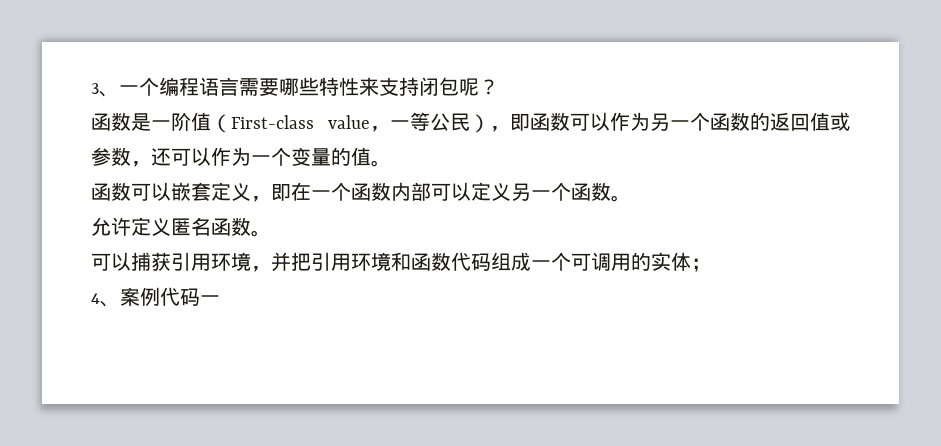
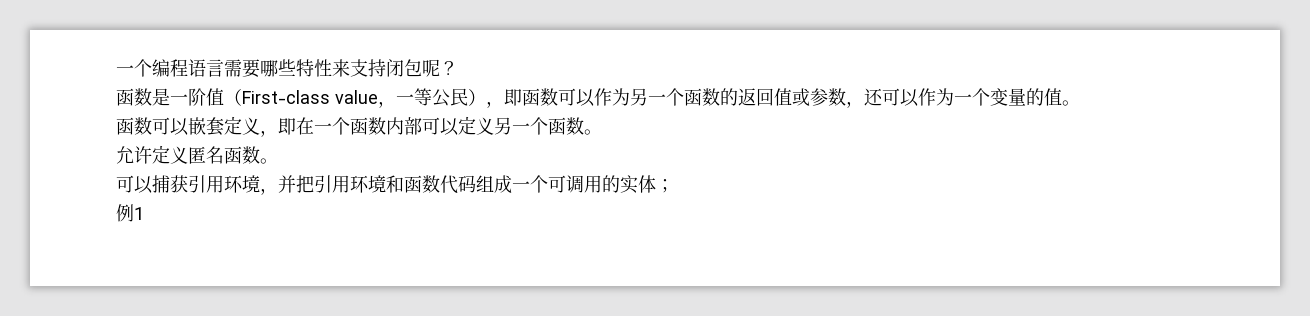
[91,83,119,97] 3、 -> (116, 70) none
[91,287,220,307] 4、案例代码一 -> [116,204,144,222] 例1

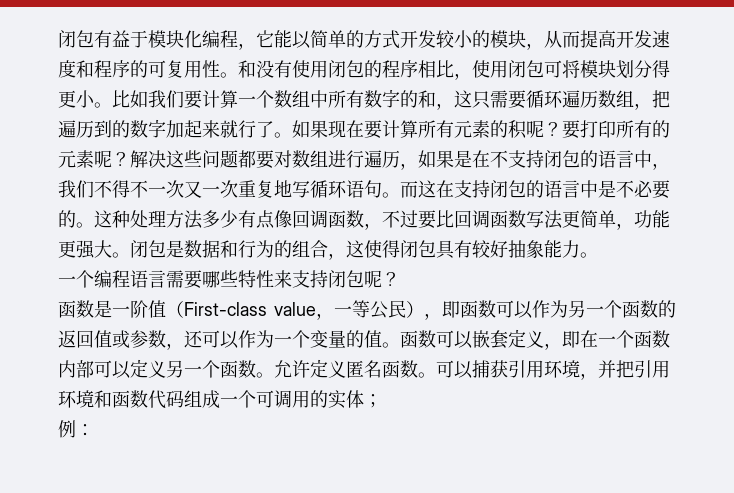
(116, 70) none -> [58,30,670,50] [58,60,670,80] [58,89,670,110] [58,119,670,139] [58,150,670,170] [58,180,670,199] [58,210,670,230] [58,240,598,260] 闭包有益于模块化编程，它能以简单的方式开发较小的模块，从而提高开发速度和程序的可复用性。和没有使用闭包的程序相比，使用闭包可将模块划分得更小。比如我们要计算一个数组中所有数字的和，这只需要循环遍历数组，把遍历到的数字加起来就行了。如果现在要计算所有元素的积呢？要打印所有的元素呢？解决这些问题都要对数组进行遍历，如果是在不支持闭包的语言中，我们不得不一次又一次重复地写循环语句。而这在支持闭包的语言中是不必要的。这种处理方法多少有点像回调函数，不过要比回调函数写法更简单，功能更强大。闭包是数据和行为的组合，这使得闭包具有较好抽象能力。 //
(1080, 103) // -> (400, 345) none
(602, 132) // -> (274, 375) none
(278, 161) // -> (436, 375) none
[134,207,144,220] 1 -> [76,424,94,436] ：

